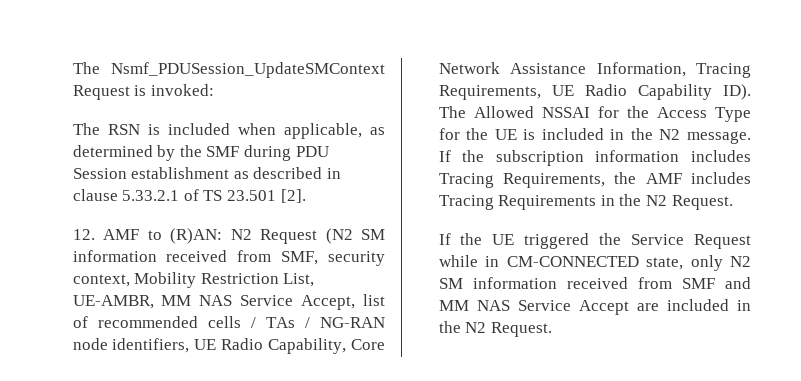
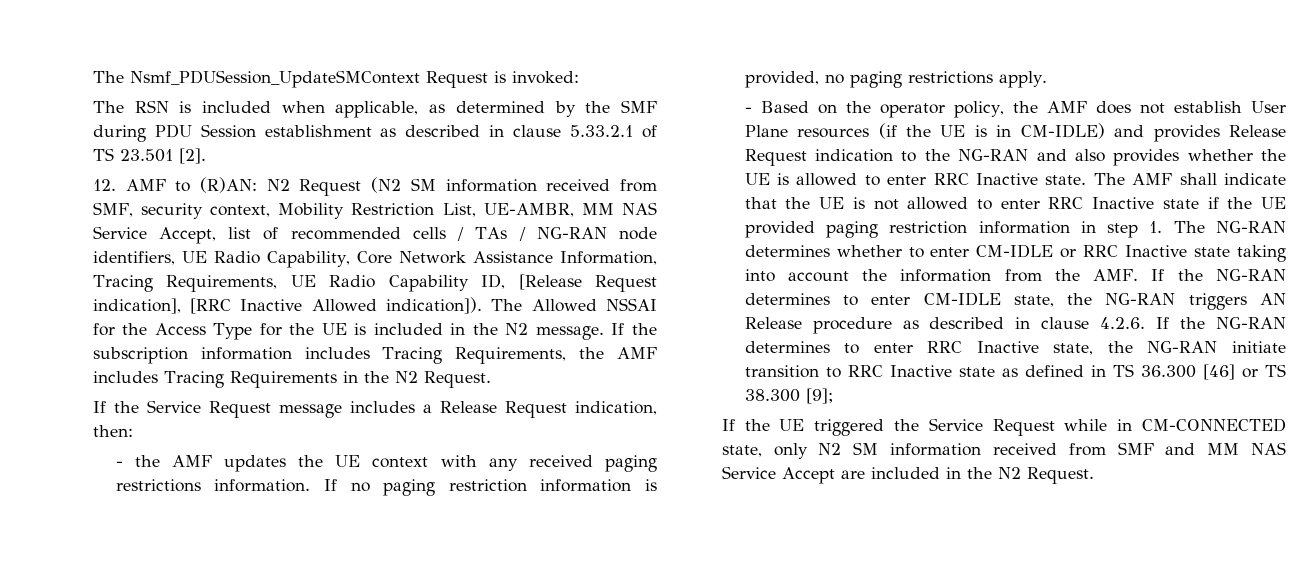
[723,84,751,100] ID). -> [481,274,658,292] [92,297,483,314] ID, [Release Request indication], [RRC Inactive Allowed indication]).
(733, 202) none -> [92,400,657,418] [92,425,133,437] [115,455,657,472] [115,479,657,496] [744,71,1047,88] [744,101,1286,118] [744,123,1286,142] [744,149,1286,166] [744,173,1286,186] [744,197,1287,210] [744,221,1286,238] [744,244,1286,262] [744,269,1286,282] [744,292,1286,310] [744,317,1286,334] [744,341,1286,355] [744,364,1286,380] [744,388,833,404] // If the Service Request message includes a Release Request indication, then: // - the AMF updates the UE context with any received paging restrictions information. If no paging restriction information is provided, no paging restrictions apply. // - Based on the operator policy, the AMF does not establish User Plane resources (if the UE is in CM-IDLE) and provides Release Request indication to the NG-RAN and also provides whether the UE is allowed to enter RRC Inactive state. The AMF shall indicate that the UE is not allowed to enter RRC Inactive state if the UE provided paging restriction information in step 1. The NG-RAN determines whether to enter CM-IDLE or RRC Inactive state taking into account the information from the AMF. If the NG-RAN determines to enter CM-IDLE state, the NG-RAN triggers AN Release procedure as described in clause 4.2.6. If the NG-RAN determines to enter RRC Inactive state, the NG-RAN initiate transition to RRC Inactive state as defined in TS 36.300 [46] or TS 38.300 [9];

